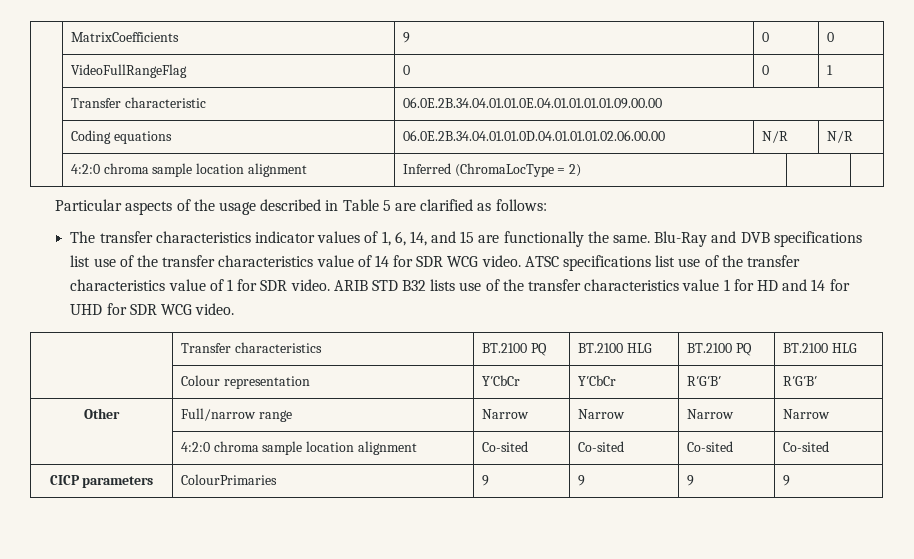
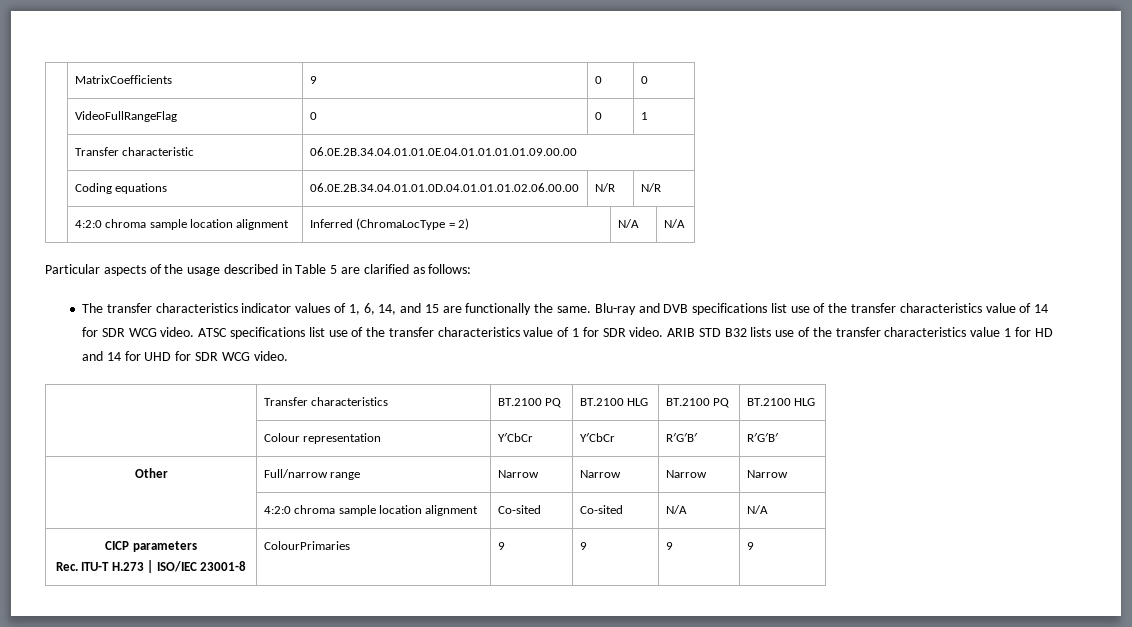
(582, 170) | -> [617,219,639,228] [663,219,685,228] N/A | N/A
[654,231,708,247] Blu-Ray -> [594,303,636,315] Blu-ray
[686,441,733,452] [782,441,829,452] Co-sited | Co-sited -> [665,505,687,514] [746,505,768,514] N/A | N/A
(154, 482) none -> [56,560,246,573] // Rec. ITU-T H.273 | ISO/IEC 23001-8

